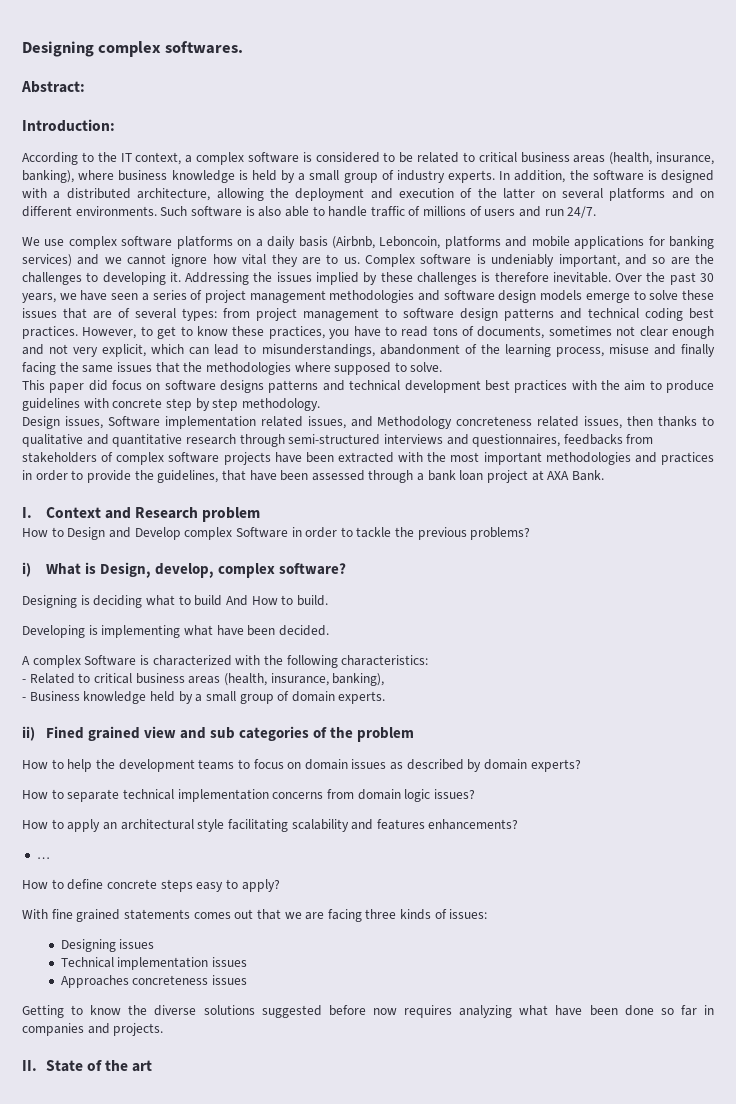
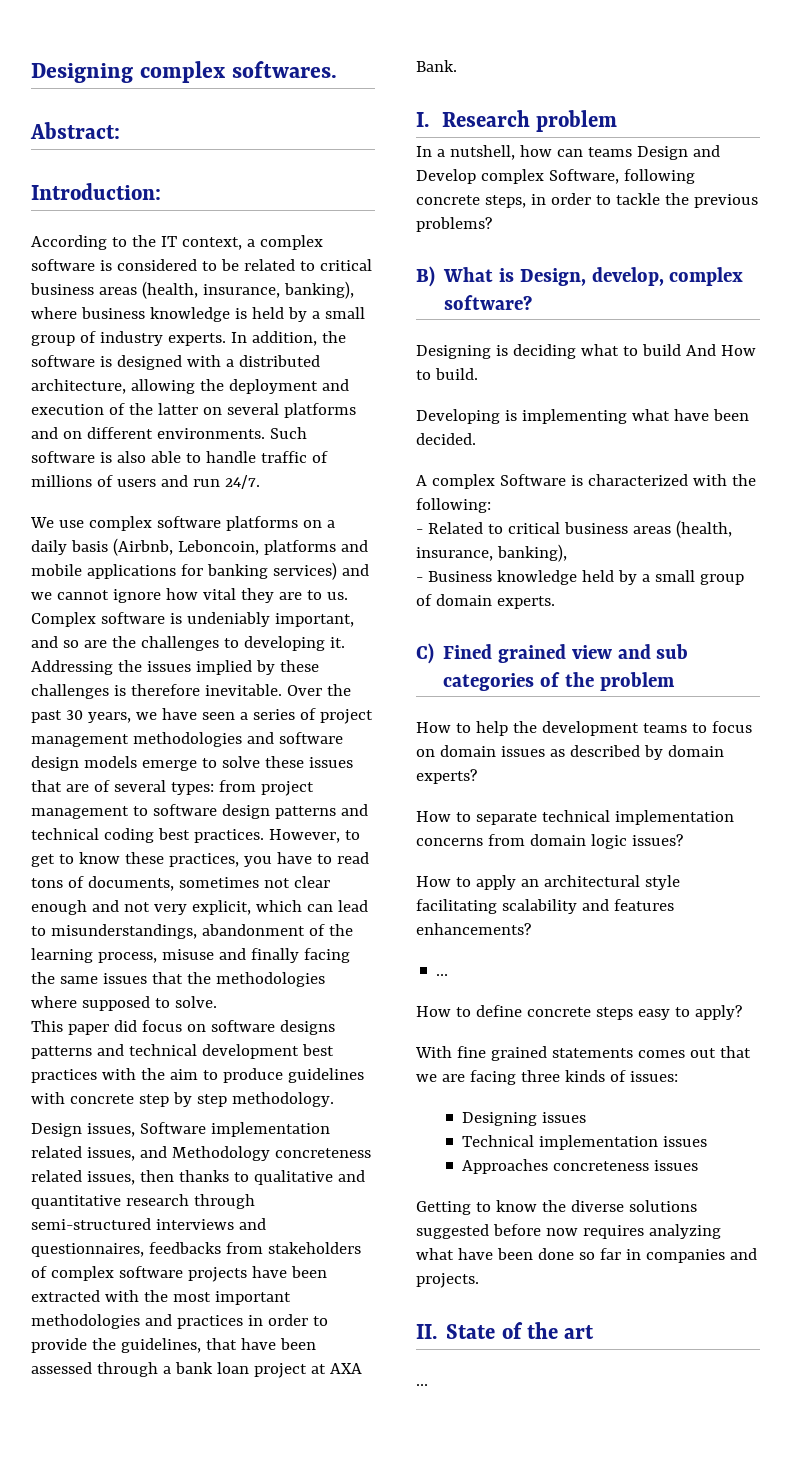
[45,507,131,519] Context and -> (429, 119) none
[22,527,288,540] How to Design and Develop complex Software -> [416,145,720,160] [416,169,695,184] [416,195,526,208] In a nutshell, how can teams Design and Develop complex Software, following concrete steps,
[22,562,31,577] i) -> [416,266,435,287] B)
[286,655,429,668] following characteristics: -> [416,498,491,513] following:
[22,726,35,741] ii) -> [416,643,434,664] C)
(153, 1066) none -> [416,1384,428,1386] // …

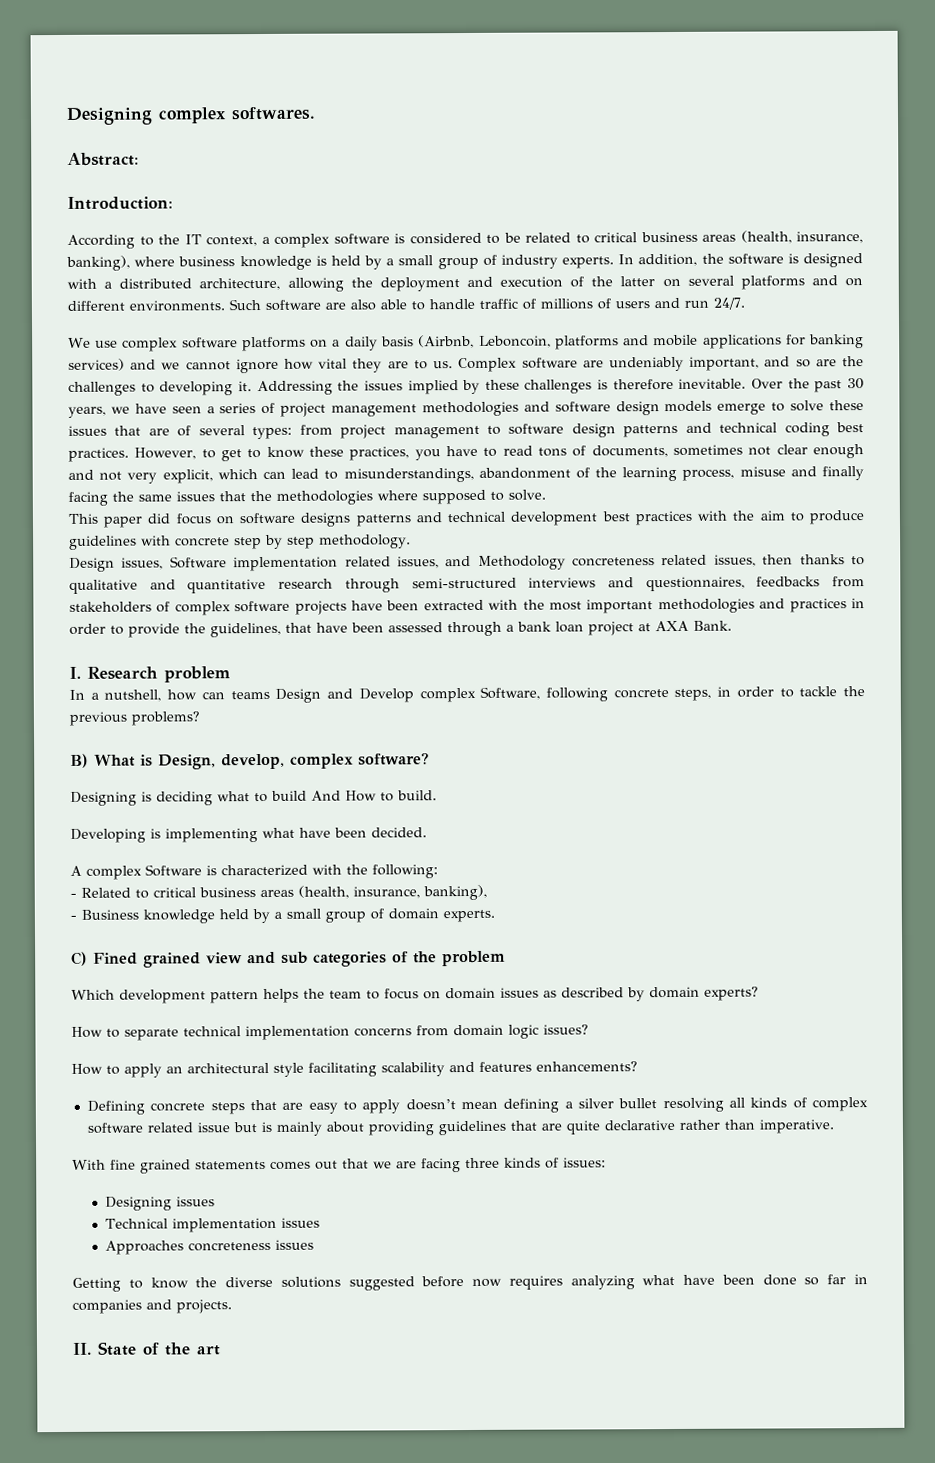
[99,452,112,463] is -> [325,302,346,310] are
[169,613,182,624] is -> [582,360,604,368] are
[416,721,687,736] How to help the development teams -> [71,988,362,1004] Which development pattern helps the team
[436,974,449,976] [416,1005,742,1020] … // How to define concrete steps easy to apply? -> [86,1097,868,1115] [86,1119,834,1136] Defining concrete steps that are easy to apply doesn’t mean defining a silver bullet resolving all kinds of complex software related issue but is mainly about providing guidelines that are quite declarative rather than imperative.
[416,1384,428,1386] // … -> (222, 1350) none

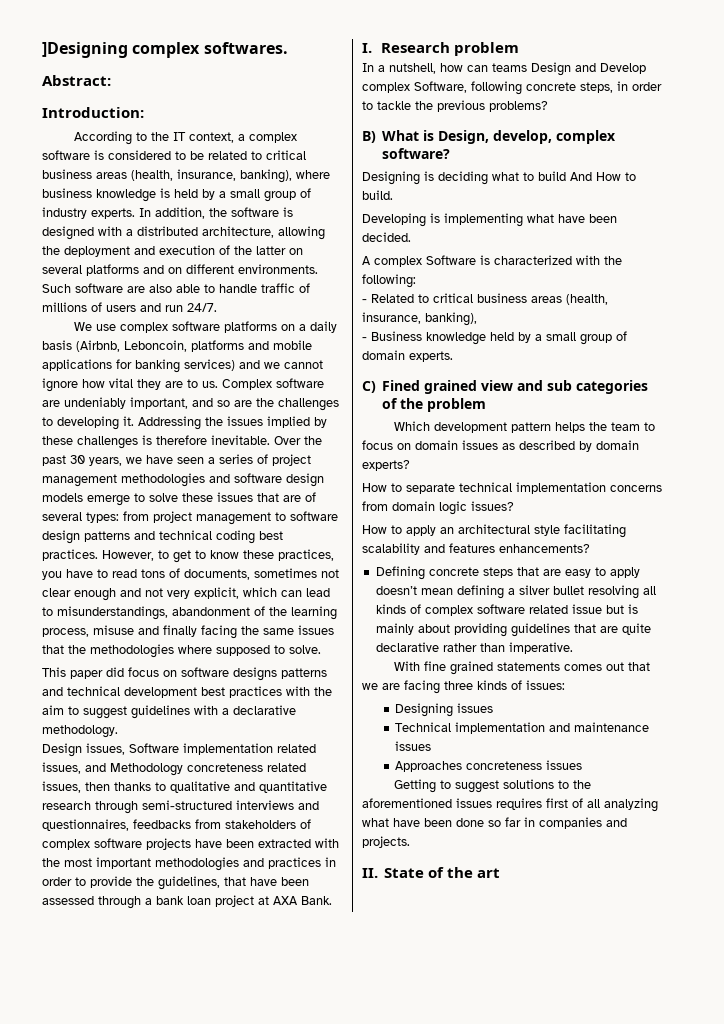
[66,107,153,125] Designing -> [42,42,128,58] ]Designing
[809,510,865,525] produce -> [83,706,127,719] suggest
[175,534,315,550] concrete step by step -> [222,705,296,715] a declarative
(278, 1225) none -> [549,722,650,732] and maintenance
[150,1275,563,1291] know the diverse solutions suggested before now requires -> [454,779,591,793] [362,798,600,810] suggest solutions to the aforementioned issues requires first of all

